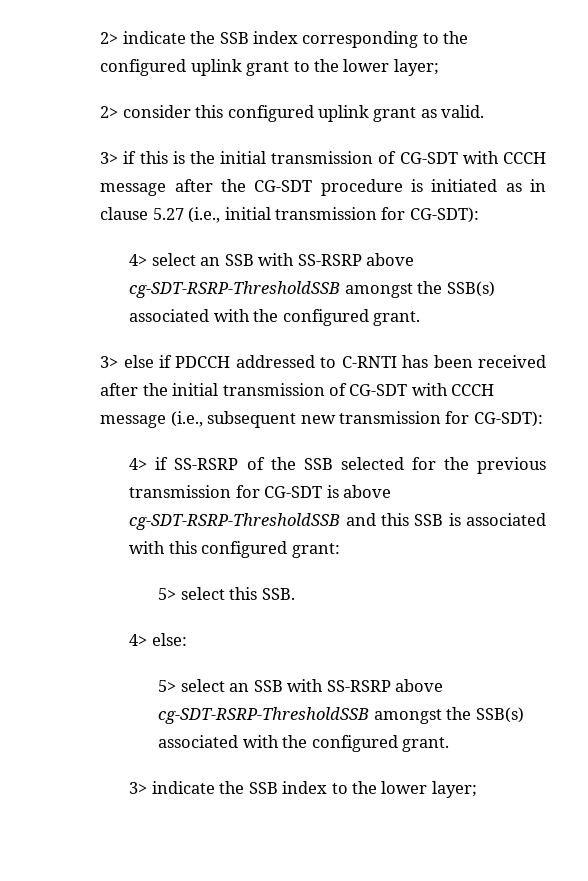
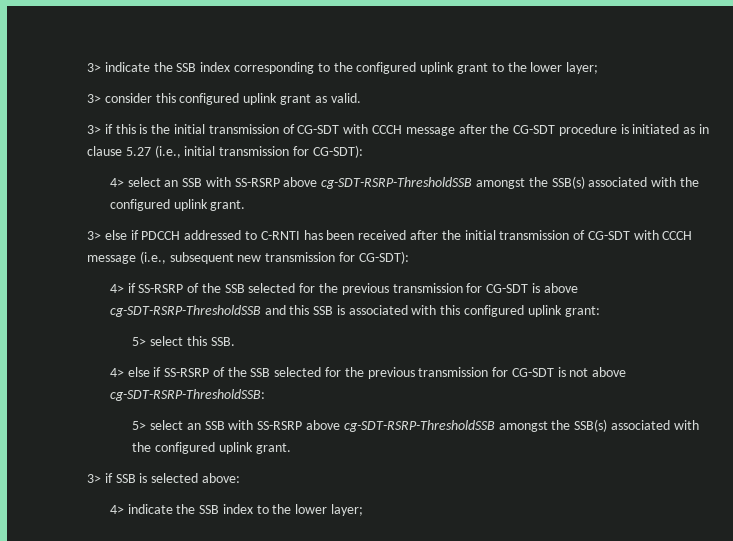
[100,32,119,44] 2> -> [87,63,102,72] 3>
[100,106,119,118] 2> -> [87,94,102,103] 3>
(369, 317) none -> [173,199,208,211] uplink
(288, 549) none -> [527,305,562,317] uplink
[151,633,187,646] else: -> [127,367,627,379] [109,389,265,401] else if SS-RSRP of the SSB selected for the previous transmission for CG-SDT is not above cg-SDT-RSRP-ThresholdSSB:
[402,737,450,752] [129,782,148,794] grant. // 3> -> [218,442,291,454] [87,473,241,483] [109,505,124,514] uplink grant. // 3> if SSB is selected above: // 4>

